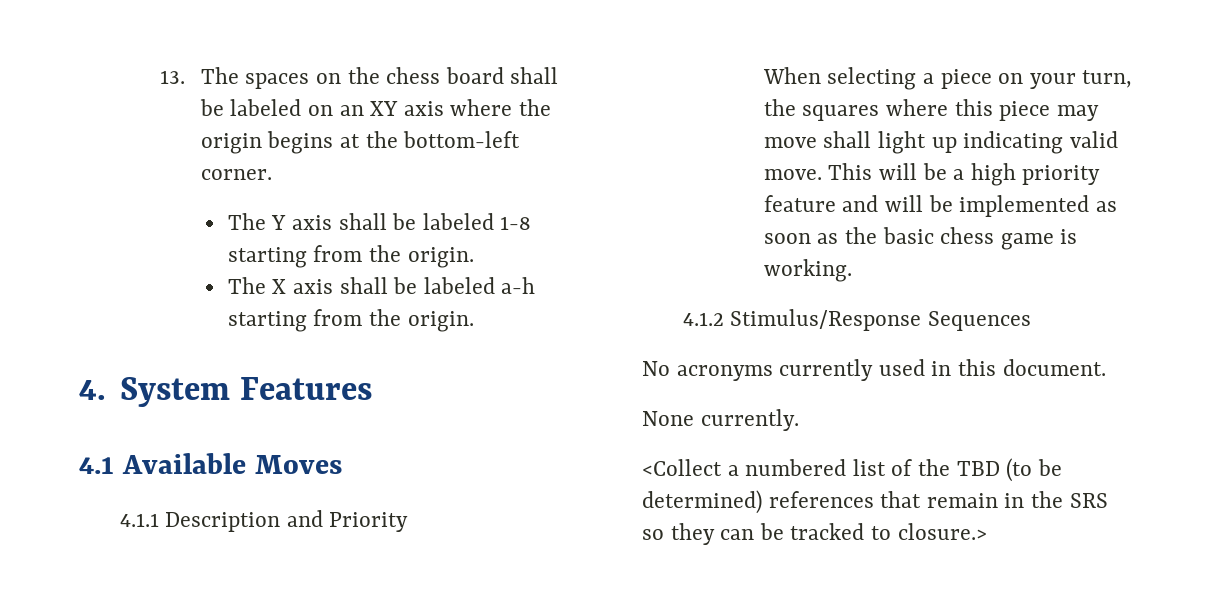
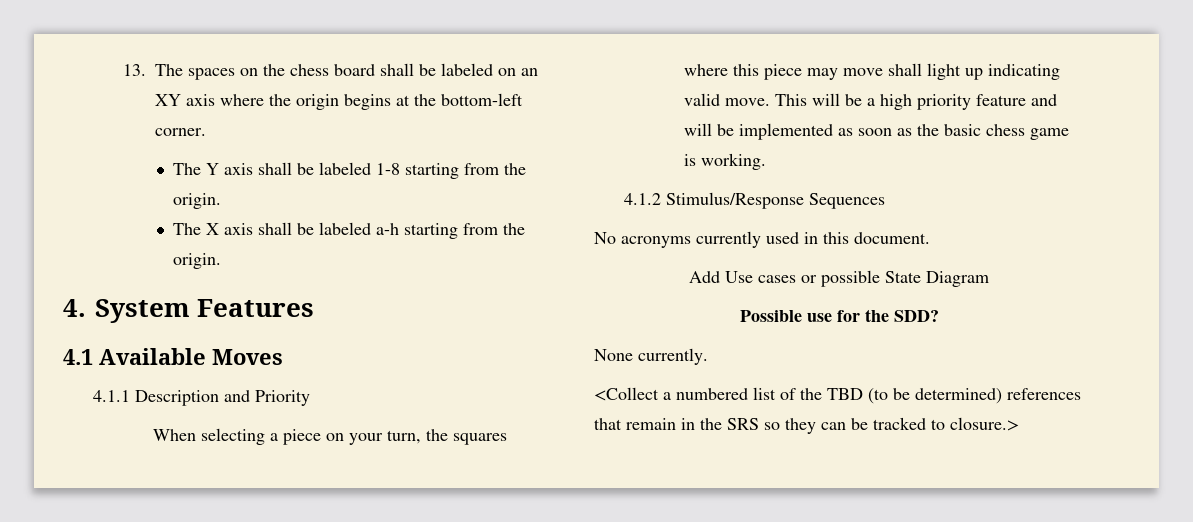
(1106, 367) none -> [689,270,989,287] [739,309,939,322] // Add Use cases or possible State Diagram // Possible use for the SDD?

